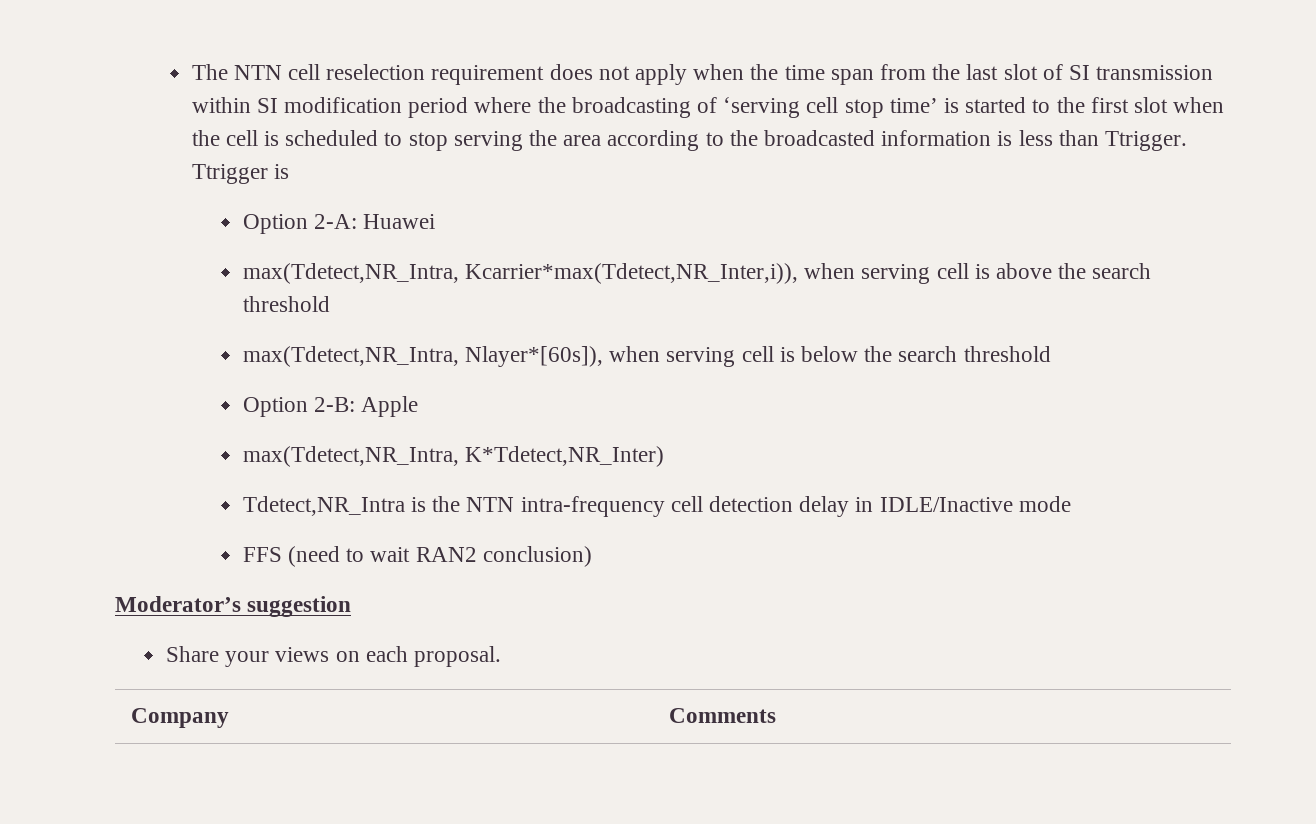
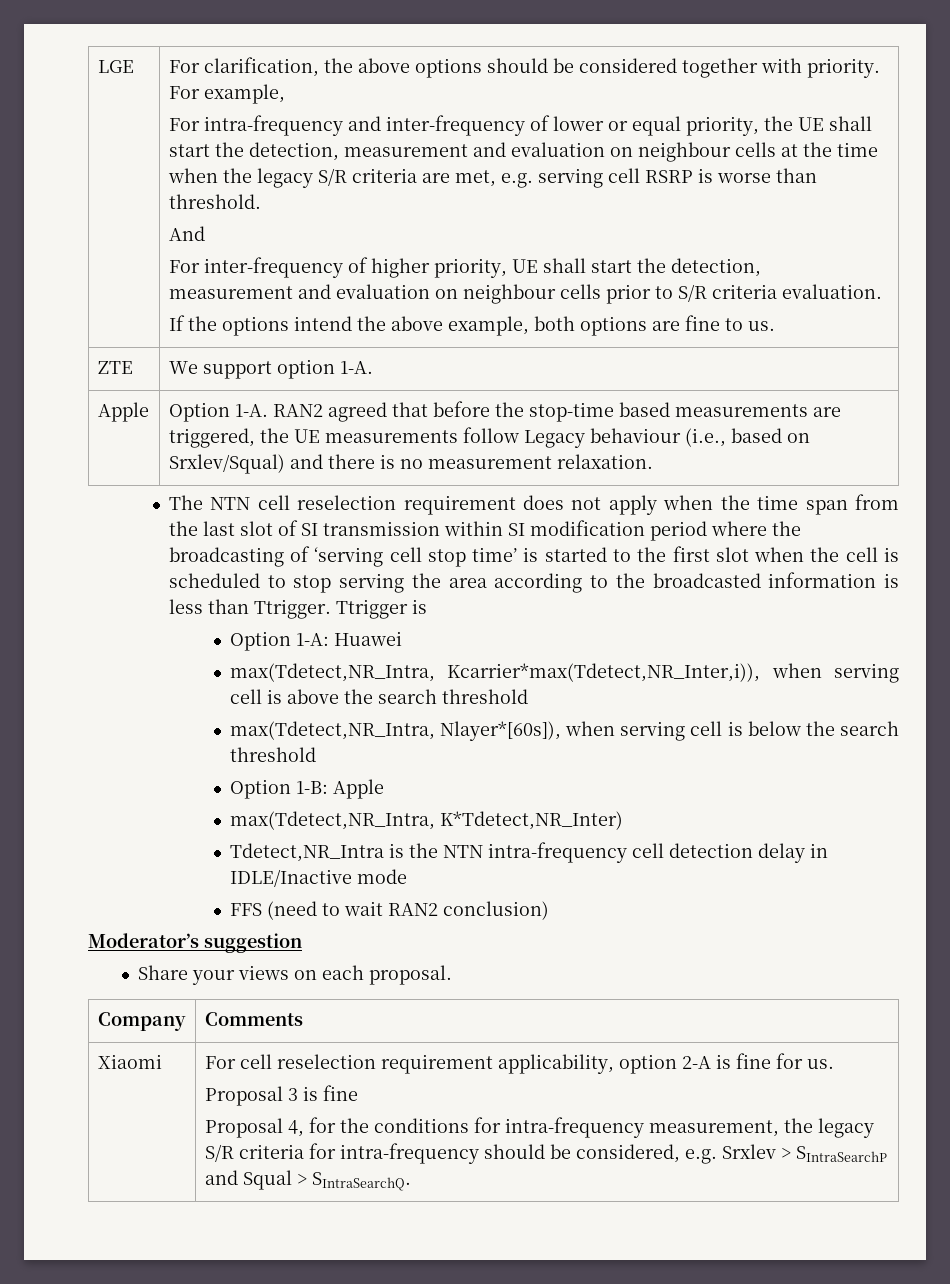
(191, 72) none -> [97,60,134,73] [168,57,880,78] [168,84,285,104] [168,115,872,136] [168,142,878,162] [167,168,817,188] [168,194,261,209] [168,226,205,241] [168,257,761,278] [168,284,882,304] [168,315,775,336] [97,361,133,374] [168,359,373,379] [97,402,149,422] [168,401,841,422] [168,427,810,448] [168,454,653,474] LGE | For clarification, the above options should be considered together with priority. For example, // For intra-frequency and inter-frequency of lower or equal priority, the UE shall start the detection, measurement and evaluation on neighbour cells at the time when the legacy S/R criteria are met, e.g. serving cell RSRP is worse than threshold. // And // For inter-frequency of higher priority, UE shall start the detection, measurement and evaluation on neighbour cells prior to S/R criteria evaluation. // If the options intend the above example, both options are fine to us. // ZTE | We support option 1-A. // Apple | Option 1-A. RAN2 agreed that before the stop-time based measurements are triggered, the UE measurements follow Legacy behaviour (i.e., based on Srxlev/Squal) and there is no measurement relaxation. //
[313,214,357,229] 2-A: -> [295,633,329,646] 1-A:
[313,397,355,412] 2-B: -> [295,781,328,794] 1-B:
(777, 715) none -> [97,1054,162,1069] [204,1053,834,1074] [204,1085,358,1106] [204,1117,874,1138] [204,1143,887,1164] [204,1170,411,1191] // Xiaomi | For cell reselection requirement applicability, option 2-A is fine for us. // Proposal 3 is fine // Proposal 4, for the conditions for intra-frequency measurement, the legacy S/R criteria for intra-frequency should be considered, e.g. Srxlev > SIntraSearchP and Squal > SIntraSearchQ.

